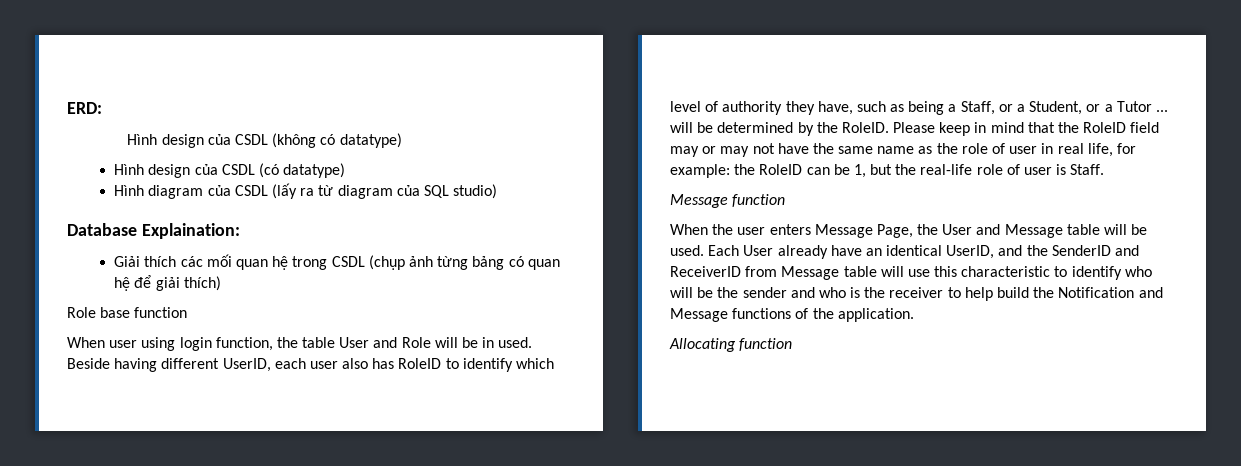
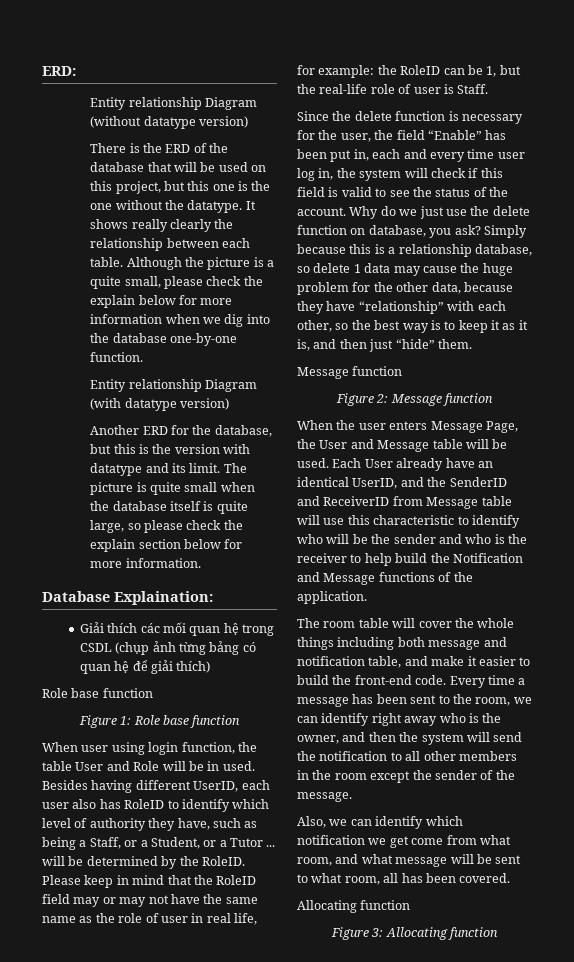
[127,133,402,148] [114,163,346,178] [114,183,498,199] Hình design của CSDL (không có datatype) // Hình design của CSDL (có datatype) // Hình diagram của CSDL (lấy ra từ diagram của SQL studio) -> [90,97,257,110] [90,116,248,129] [90,143,229,153] [90,162,267,172] [90,181,271,194] [90,200,256,213] [90,219,234,232] [90,238,250,251] [90,257,275,270] [90,276,263,289] [90,295,233,308] [90,314,270,327] [90,333,237,346] [90,352,144,362] [90,379,257,392] [90,398,229,411] [90,425,272,437] [90,444,251,454] [90,463,247,476] [90,482,255,495] [90,501,248,514] [90,520,243,533] [90,539,243,552] [90,558,201,568] Entity relationship Diagram (without datatype version) // There is the ERD of the database that will be used on this project, but this one is the one without the datatype. It shows really clearly the relationship between each table. Although the picture is a quite small, please check the explain below for more information when we dig into the database one-by-one function. // Entity relationship Diagram (with datatype version) // Another ERD for the database, but this is the version with datatype and its limit. The picture is quite small when the database itself is quite large, so please check the explain section below for more information.
(188, 312) none -> [78,715,241,728] // Figure 1: Role base function
[67,358,110,369] Beside -> [42,780,88,790] Besides
(1105, 169) none -> [297,111,523,124] [297,130,507,142] [297,149,525,162] [297,168,503,181] [297,187,508,197] [297,206,530,219] [297,225,527,238] [297,244,532,257] [297,263,513,276] [297,282,513,295] [297,301,506,314] [297,320,528,333] [297,339,472,352] [297,366,403,379] [335,393,389,406] Since the delete function is necessary for the user, the field “Enable” has been put in, each and every time user log in, the system will check if this field is valid to see the status of the account. Why do we just use the delete function on database, you ask? Simply because this is a relationship database, so delete 1 data may cause the huge problem for the other data, because they have “relationship” with each other, so the best way is to keep it as it is, and then just “hide” them. // Message function // Figure 2:
(914, 315) none -> [297,618,515,628] [297,637,507,650] [297,656,531,668] [297,675,526,688] [297,694,532,707] [297,713,502,726] [297,732,523,745] [297,751,517,761] [297,770,515,783] [297,792,352,802] [297,816,463,829] [297,835,511,848] [297,854,522,867] [297,873,511,885] [297,900,411,913] [330,927,384,940] The room table will cover the whole things including both message and notification table, and make it easier to build the front-end code. Every time a message has been sent to the room, we can identify right away who is the owner, and then the system will send the notification to all other members in the room except the sender of the message. // Also, we can identify which notification we get come from what room, and what message will be sent to what room, all has been covered. // Allocating function // Figure 3:

